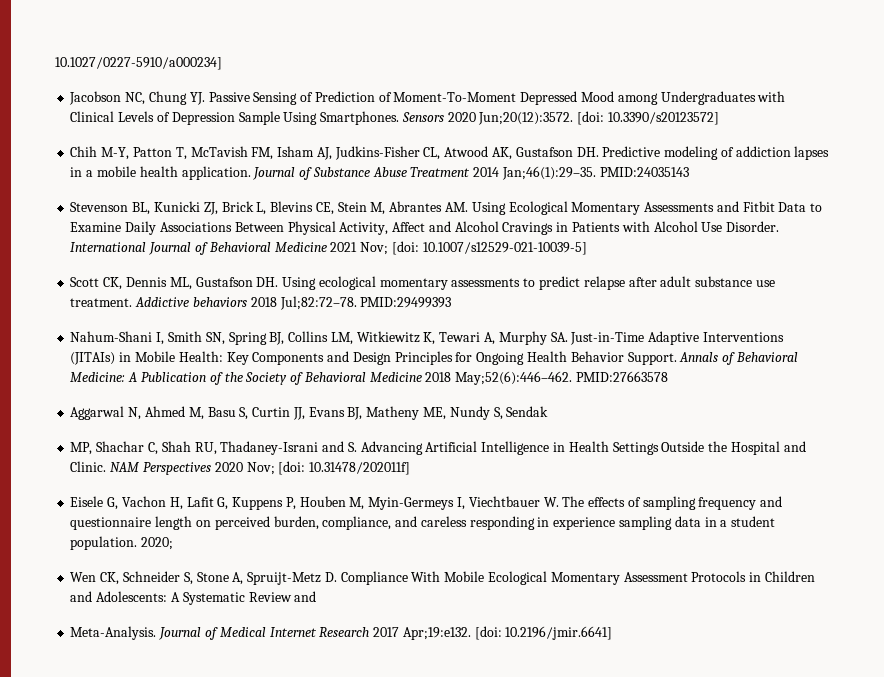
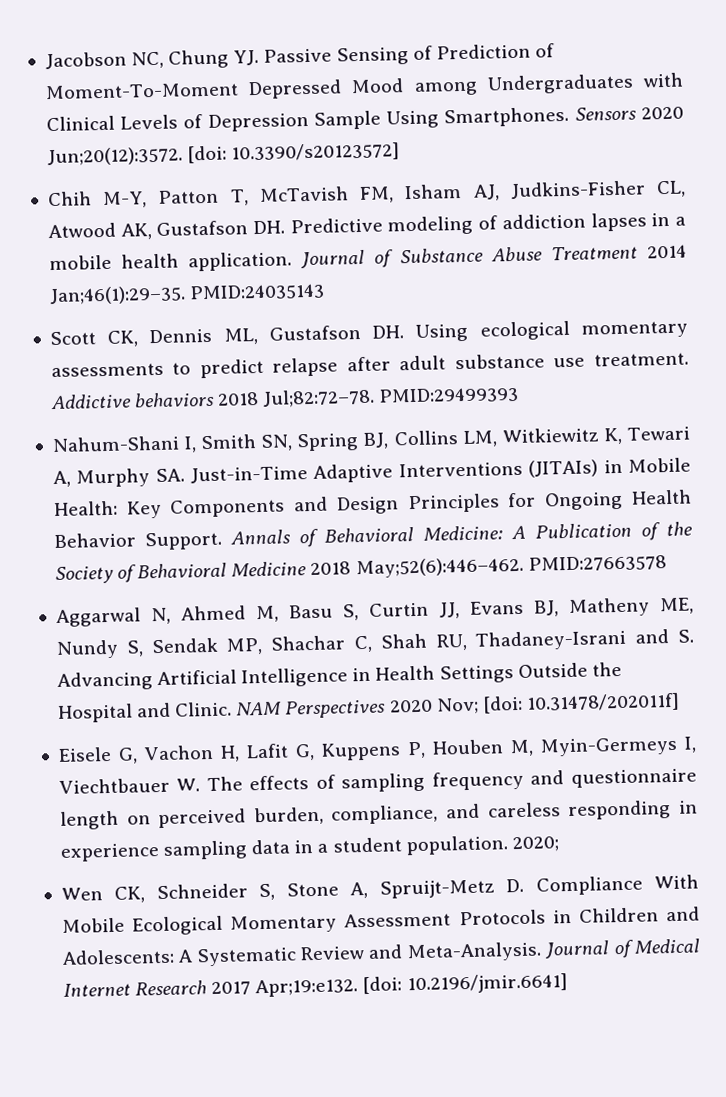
[55,57,222,70] 10.1027/0227-5910/a000234] // -> (44, 60) none
[70,201,823,215] [70,221,780,235] [70,241,587,255] // Stevenson BL, Kunicki ZJ, Brick L, Blevins CE, Stein M, Abrantes AM. Using Ecological Momentary Assessments and Fitbit Data to Examine Daily Associations Between Physical Activity, Affect and Alcohol Cravings in Patients with Alcohol Use Disorder. International Journal of Behavioral Medicine 2021 Nov; [doi: 10.1007/s12529-021-10039-5] -> (326, 292) none
(549, 411) // -> (218, 645) none
(317, 596) // -> (404, 951) none

